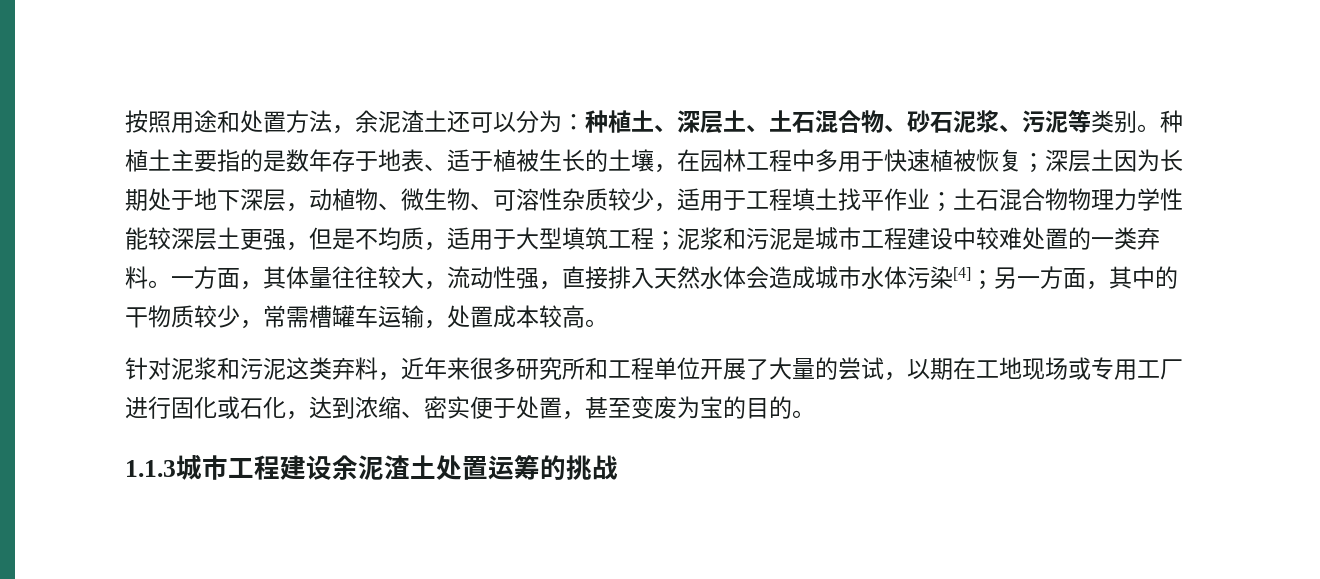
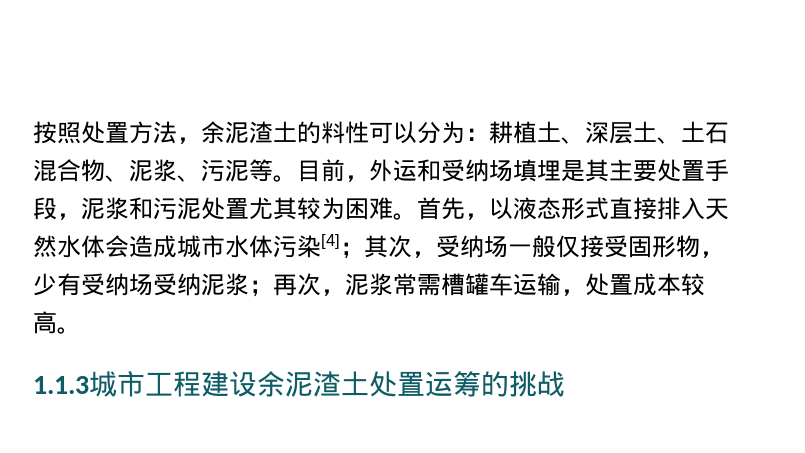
[171,110,240,133] 用途和 -> (81, 133) none
[447,110,470,133] 还 -> [297,121,369,144] 的料性
[585,110,608,133] 种 -> [489,121,513,144] 耕
[907,110,953,133] 砂石 -> (129, 178) none
[1091,110,1183,133] [125,149,1183,173] [125,188,1183,212] [125,227,1160,251] [125,266,562,290] 类别。种植土主要指的是数年存于地表、适于植被生长的土壤，在园林工程中多用于快速植被恢复；深层土因为长期处于地下深层，动植物、微生物、可溶性杂质较少，适用于工程填土找平作业；土石混合物物理力学性能较深层土更强，但是不均质，适用于大型填筑工程；泥浆和污泥是城市工程建设中较难处置的一类弃料。一方面，其体量往往较大，流动性强， -> [273,159,729,182] [33,197,609,220] 。目前，外运和受纳场填埋是其主要处置手段，泥浆和污泥处置尤其较为困难。首先，以液态形式
[994,266,1178,290] [125,305,263,329] 另一方面，其中的干物质较少， -> [364,235,724,258] [33,273,393,297] 其次，受纳场一般仅接受固形物，少有受纳场受纳泥浆；再次，泥浆
[125,357,1183,381] [125,396,815,420] // 针对泥浆和污泥这类弃料，近年来很多研究所和工程单位开展了大量的尝试，以期在工地现场或专用工厂进行固化或石化，达到浓缩、密实便于处置，甚至变废为宝的目的。 -> (81, 330) none

